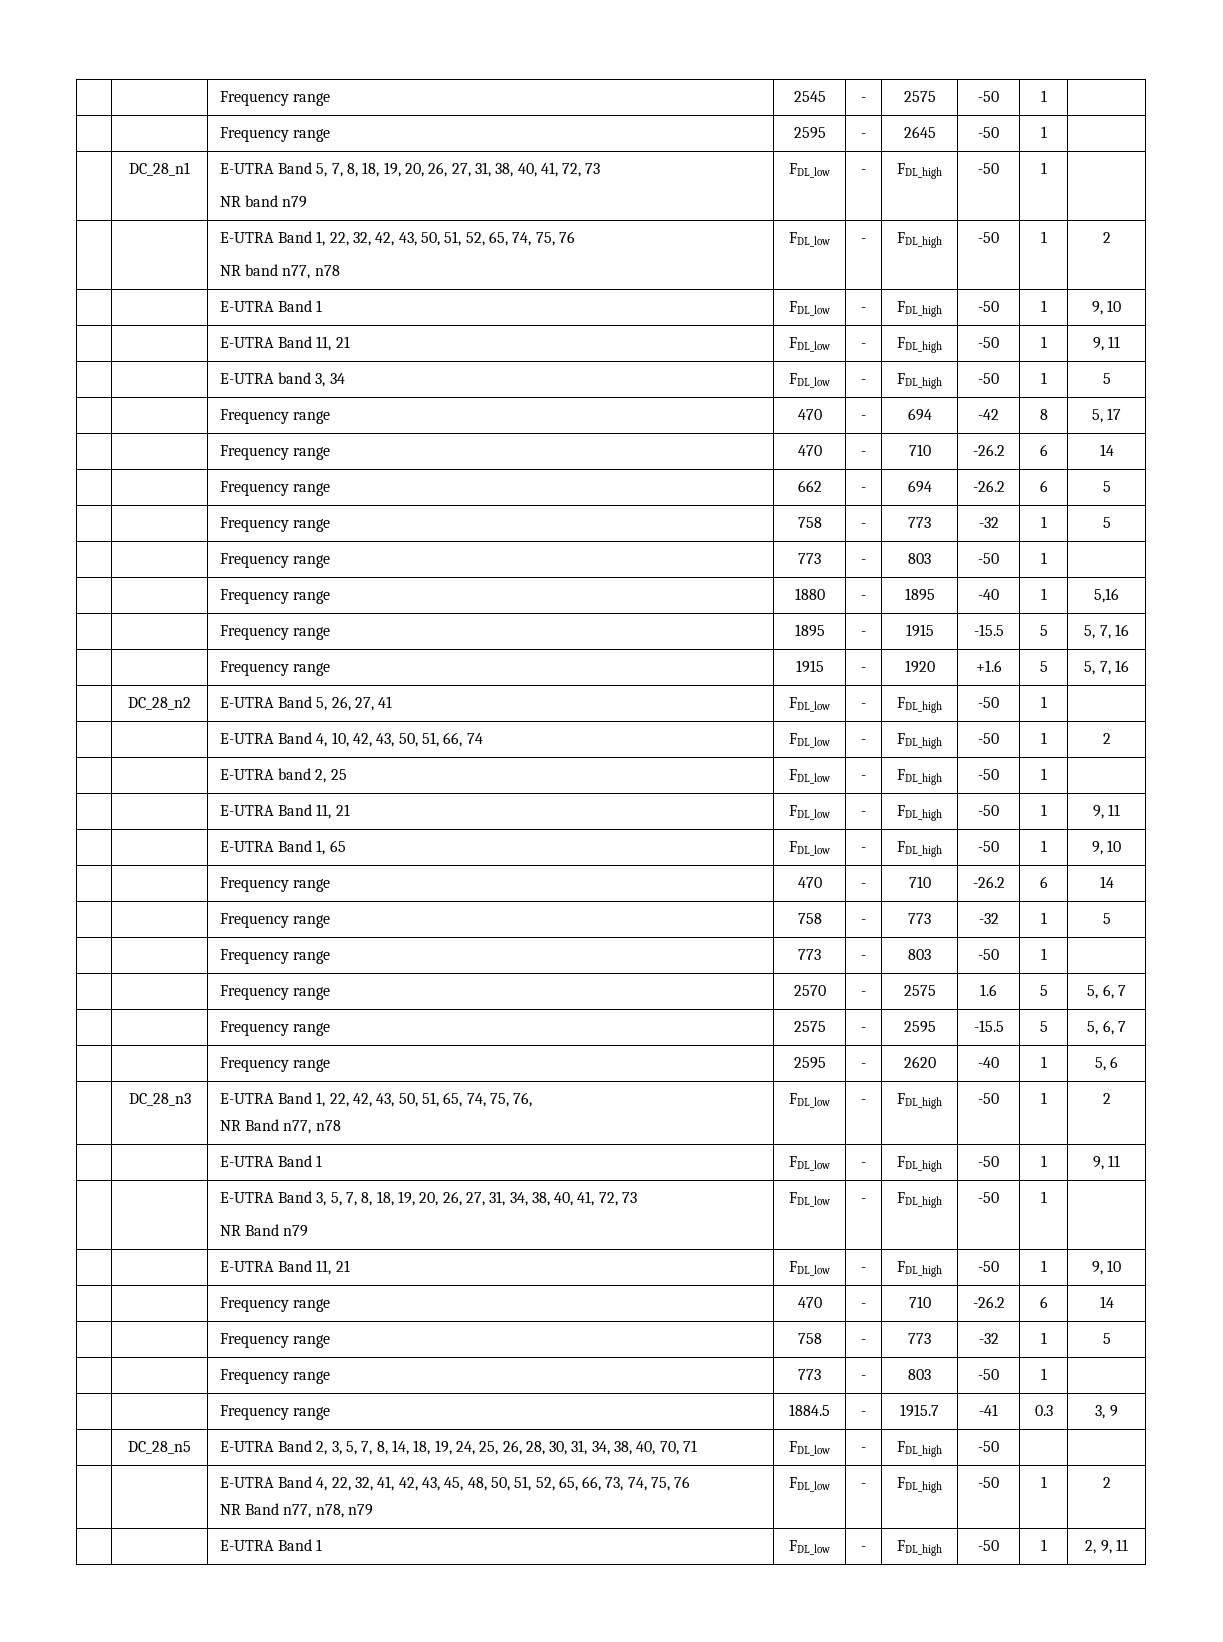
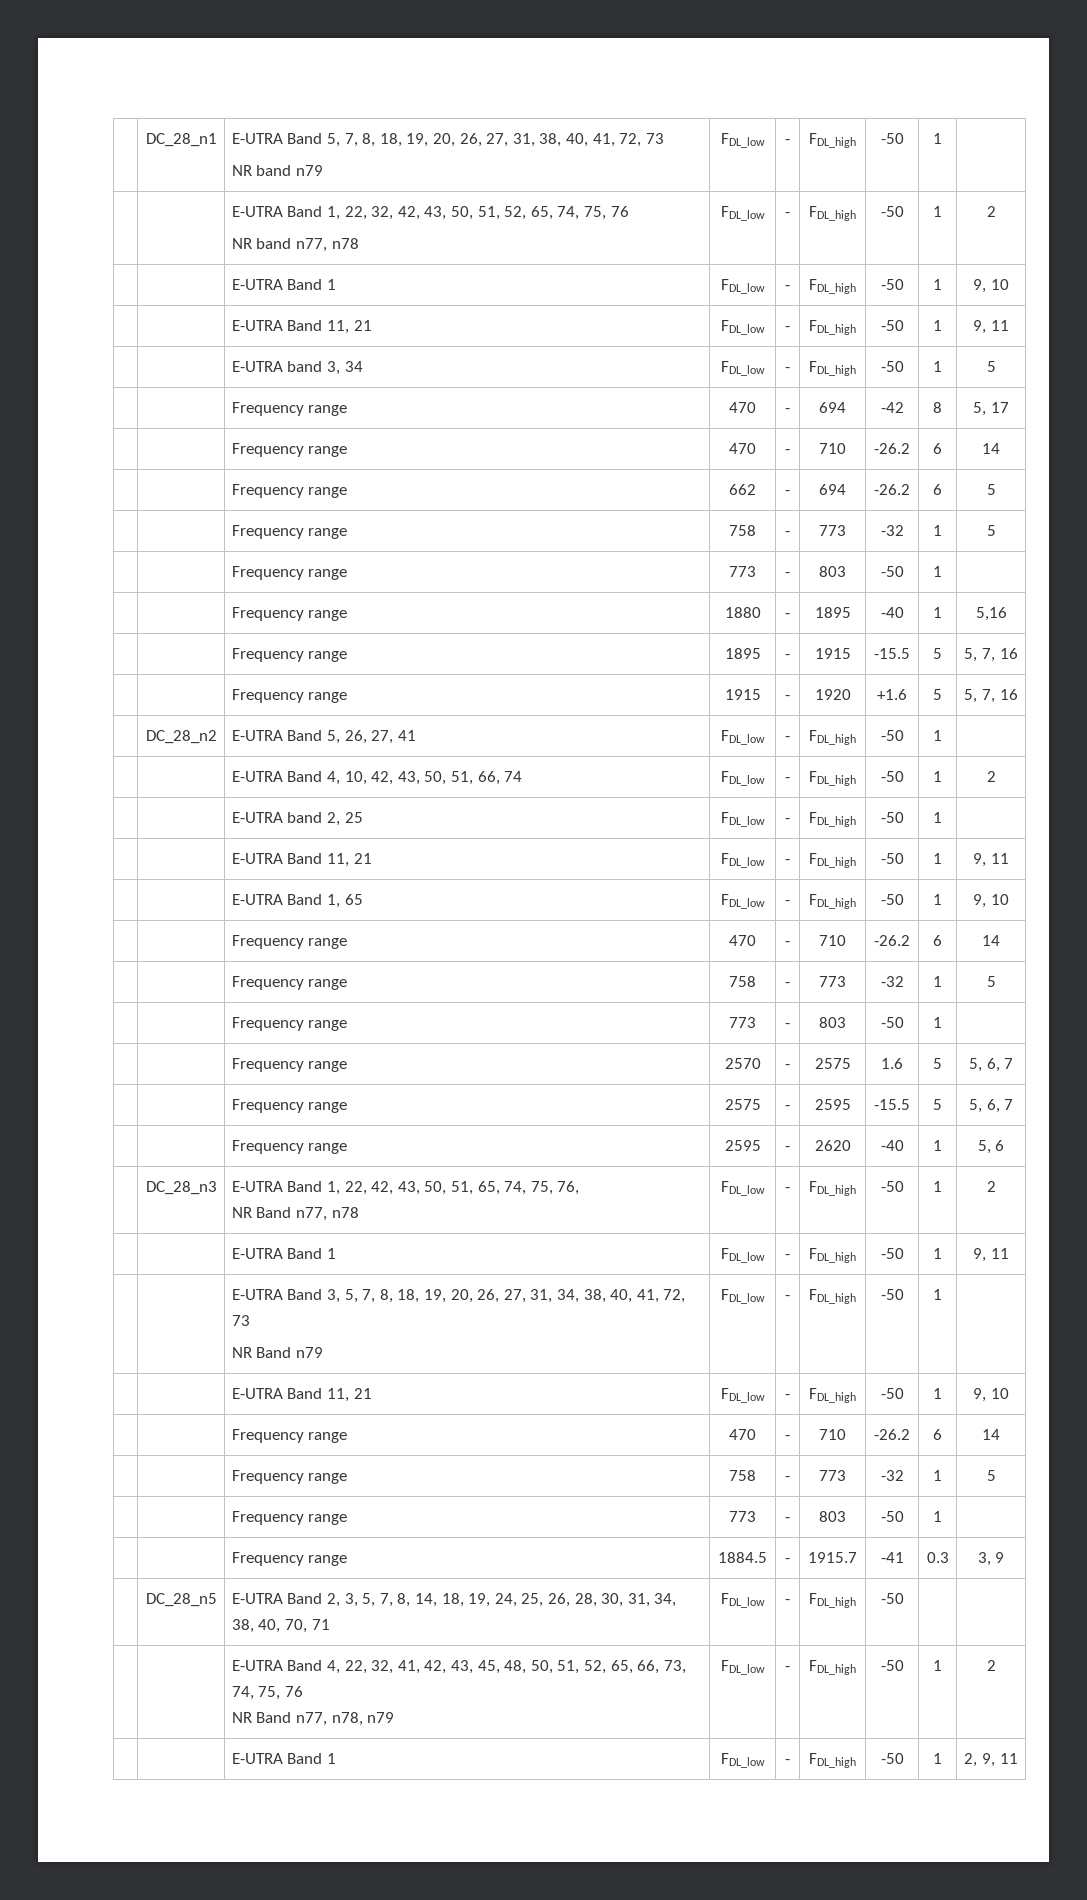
[219,91,330,106] [793,91,826,102] [861,97,866,102] [903,91,936,102] [978,91,999,102] [1040,90,1047,102] [219,127,330,142] [793,127,826,139] [861,133,866,138] [903,126,936,138] [978,127,999,138] [1040,126,1047,138] | | Frequency range | 2545 | - | 2575 | -50 | 1 | // | | Frequency range | 2595 | - | 2645 | -50 | 1 | // | -> (145, 140) |

